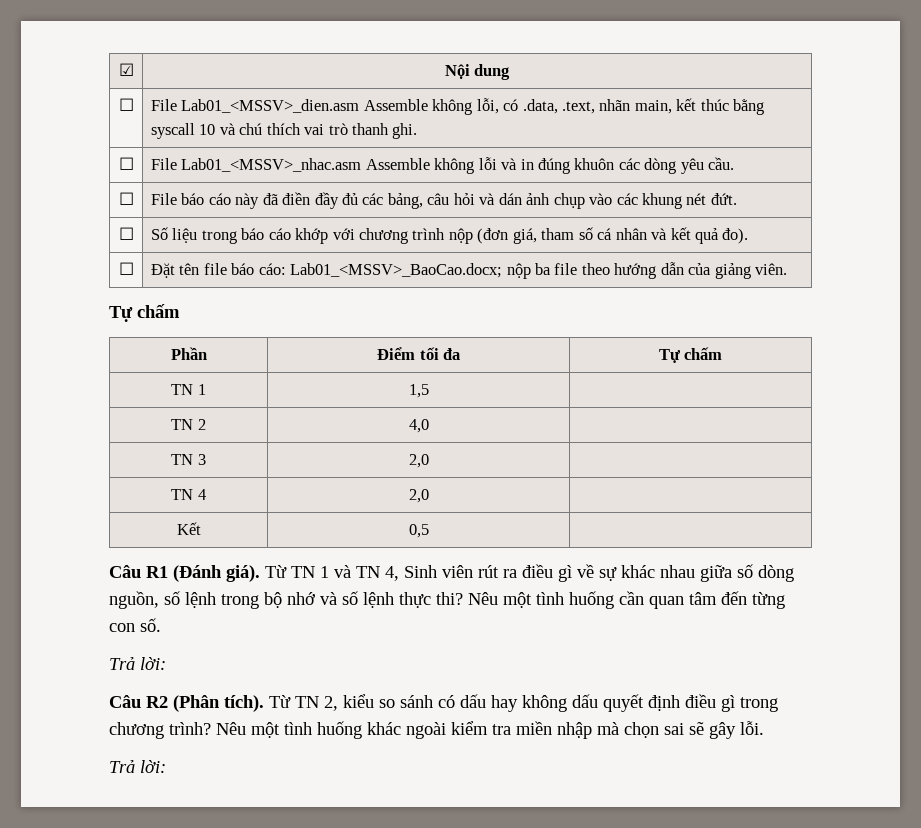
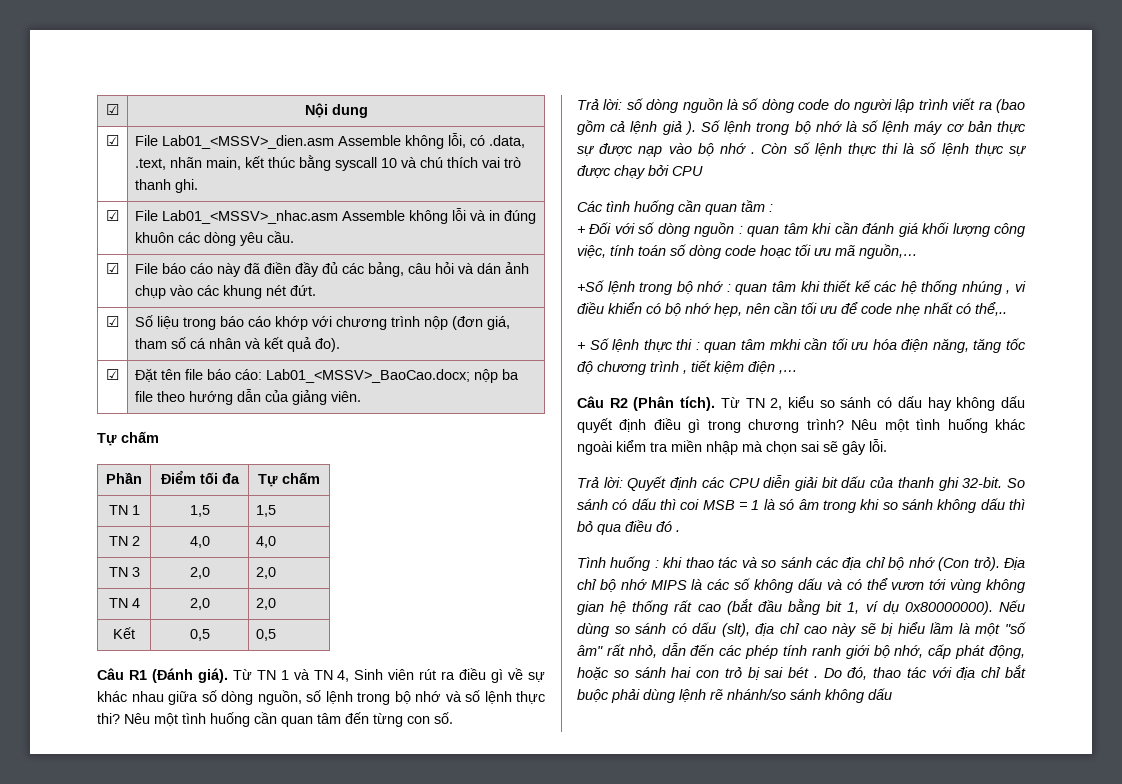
[118,98,134,111] ☐ -> [106,135,119,146] ☑
[118,157,134,170] ☐ -> [106,210,119,221] ☑
[118,192,134,205] ☐ -> [106,263,119,274] ☑
[118,227,134,240] ☐ -> [106,316,119,327] ☑
[118,262,134,275] ☐ -> [106,369,119,380] ☑
(429, 391) none -> [256,505,277,517] 1,5
(429, 426) none -> [256,536,277,548] 4,0
(429, 461) none -> [256,567,277,579] 2,0
(429, 496) none -> [256,598,277,610] 2,0
(429, 531) none -> [256,629,277,641] 0,5
(166, 663) none -> [626,98,1025,113] [577,120,1026,135] [577,142,1027,157] [577,165,703,179] [577,200,773,215] [577,222,1025,237] [577,244,918,259] [577,280,1026,295] [577,302,1007,317] [577,338,1026,353] [577,360,798,375] số dòng nguồn là số dòng code do người lập trình viết ra (bao gồm cả lệnh giả ). Số lệnh trong bộ nhớ là số lệnh máy cơ bản thực sự được nạp vào bộ nhớ . Còn số lệnh thực thi là số lệnh thực sự được chạy bởi CPU // Các tình huống cần quan tầm : // + Đối với số dòng nguồn : quan tâm khi cần đánh giá khối lượng công việc, tính toán số dòng code hoạc tối ưu mã nguồn,… // +Số lệnh trong bộ nhớ : quan tâm khi thiết kế các hệ thống nhúng , vi điều khiển có bộ nhớ hẹp, nên cần tối ưu để code nhẹ nhất có thể,.. // + Số lệnh thực thi : quan tâm mkhi cần tối ưu hóa điện năng, tăng tốc độ chương trình , tiết kiệm điện ,…
(166, 766) none -> [627,475,1025,491] [577,498,1025,513] [577,520,680,535] [577,556,1025,571] [577,578,1025,593] [577,599,1025,615] [577,622,1027,637] [577,643,1025,659] [577,665,1026,680] [577,688,892,703] Quyết định các CPU diễn giải bit dấu của thanh ghi 32-bit. So sánh có dấu thì coi MSB = 1 là só âm trong khi so sánh không dấu thì bỏ qua điều đó . // Tình huống : khi thao tác và so sánh các địa chỉ bộ nhớ (Con trỏ). Địa chỉ bộ nhớ MIPS là các số không dấu và có thể vươn tới vùng không gian hệ thống rất cao (bắt đầu bằng bit 1, ví dụ 0x80000000). Nếu dùng so sánh có dấu (slt), địa chỉ cao này sẽ bị hiểu lầm là một "số âm" rất nhỏ, dẫn đến các phép tính ranh giới bộ nhớ, cấp phát động, hoặc so sánh hai con trỏ bị sai bét . Do đó, thao tác với địa chỉ bắt buộc phải dùng lệnh rẽ nhánh/so sánh không dấu

